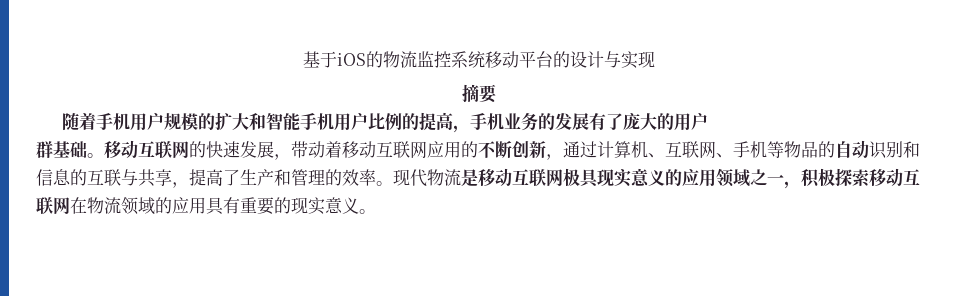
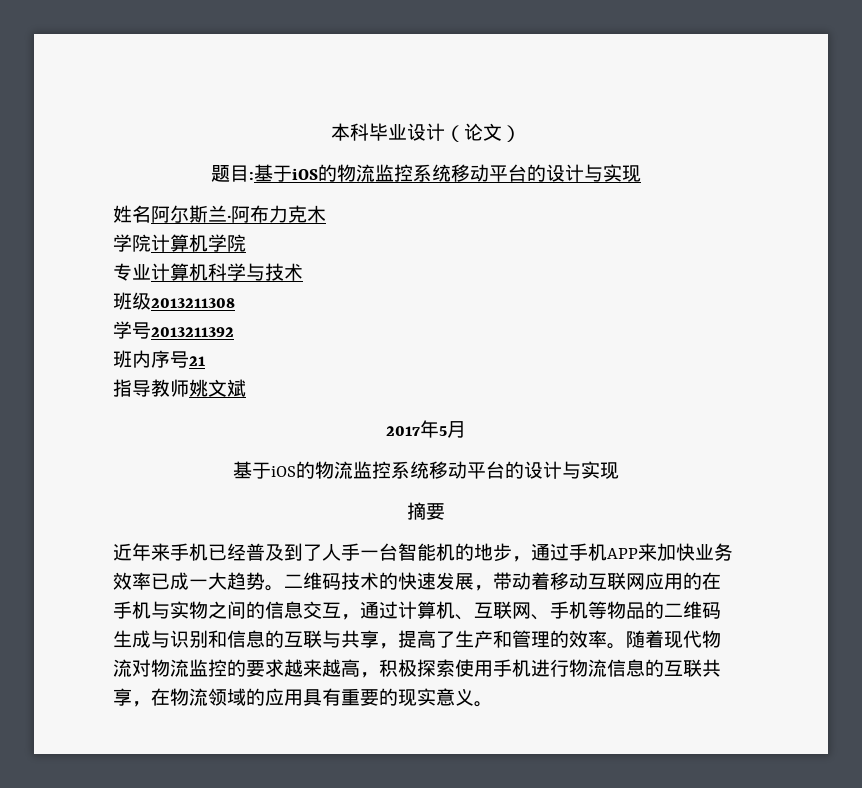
(303, 59) none -> [331,123,521,142] [211,164,641,182] [113,205,326,223] [113,234,246,252] [113,263,303,281] [113,292,235,310] [113,321,234,339] [113,350,205,368] [113,379,246,397] [386,420,466,438] 本科毕业设计（论文） // 题目:基于iOS的物流监控系统移动平台的设计与实现 // 姓名阿尔斯兰·阿布力克木 // 学院计算机学院 // 专业计算机科学与技术 // 班级2013211308 // 学号2013211392 // 班内序号21 // 指导教师姚文斌 // 2017年5月 //
[62,112,709,133] [36,140,189,158] 随着手机用户规模的扩大和智能手机用户比例的提高，手机业务的发展有了庞大的用户 // 群基础。移动互联网 -> [113,543,733,562] [113,572,379,591] 近年来手机已经普及到了人手一台智能机的地步，通过手机APP来加快业务效率已成一大趋势。二维码技术
[478,140,546,158] 不断创新 -> [702,572,721,590] [113,601,341,619] 在手机与实物之间的信息交互
[835,140,869,158] 自动 -> [664,601,721,619] [113,630,170,648] 二维码生成与
(393, 183) none -> [626,630,664,648] 随着
[461,168,920,189] [36,197,70,214] 是移动互联网极具现实意义的应用领域之一，积极探索移动互联网 -> [132,659,721,678] [113,688,151,707] 对物流监控的要求越来越高，积极探索使用手机进行物流信息的互联共享，

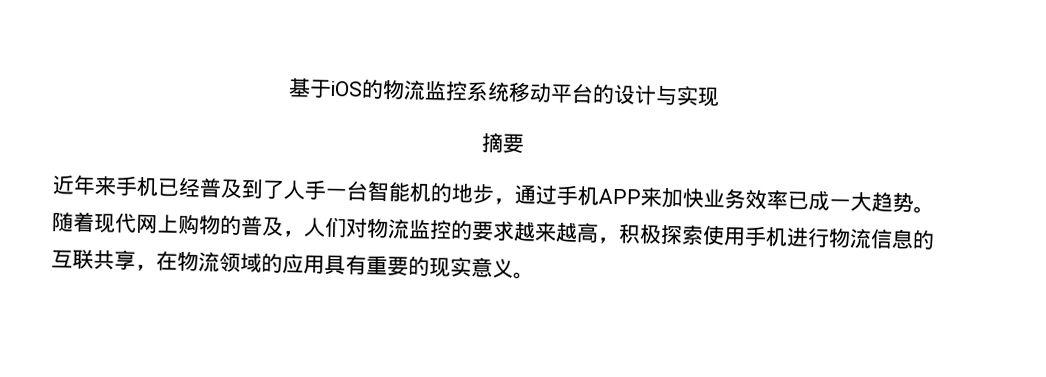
[331,123,521,142] [211,164,641,182] [113,205,326,223] [113,234,246,252] [113,263,303,281] [113,292,235,310] [113,321,234,339] [113,350,205,368] [113,379,246,397] [386,420,466,438] 本科毕业设计（论文） // 题目:基于iOS的物流监控系统移动平台的设计与实现 // 姓名阿尔斯兰·阿布力克木 // 学院计算机学院 // 专业计算机科学与技术 // 班级2013211308 // 学号2013211392 // 班内序号21 // 指导教师姚文斌 // 2017年5月 // -> (287, 88) none
[284,572,721,591] [113,601,721,620] [113,630,721,649] [113,659,132,677] 二维码技术的快速发展，带动着移动互联网应用的在手机与实物之间的信息交互，通过计算机、互联网、手机等物品的二维码生成与识别和信息的互联与共享，提高了生产和管理的效率。随着现代物流 -> [52,211,347,238] 随着现代网上购物的普及，人们

